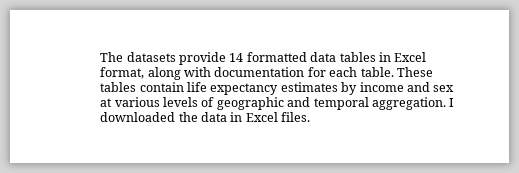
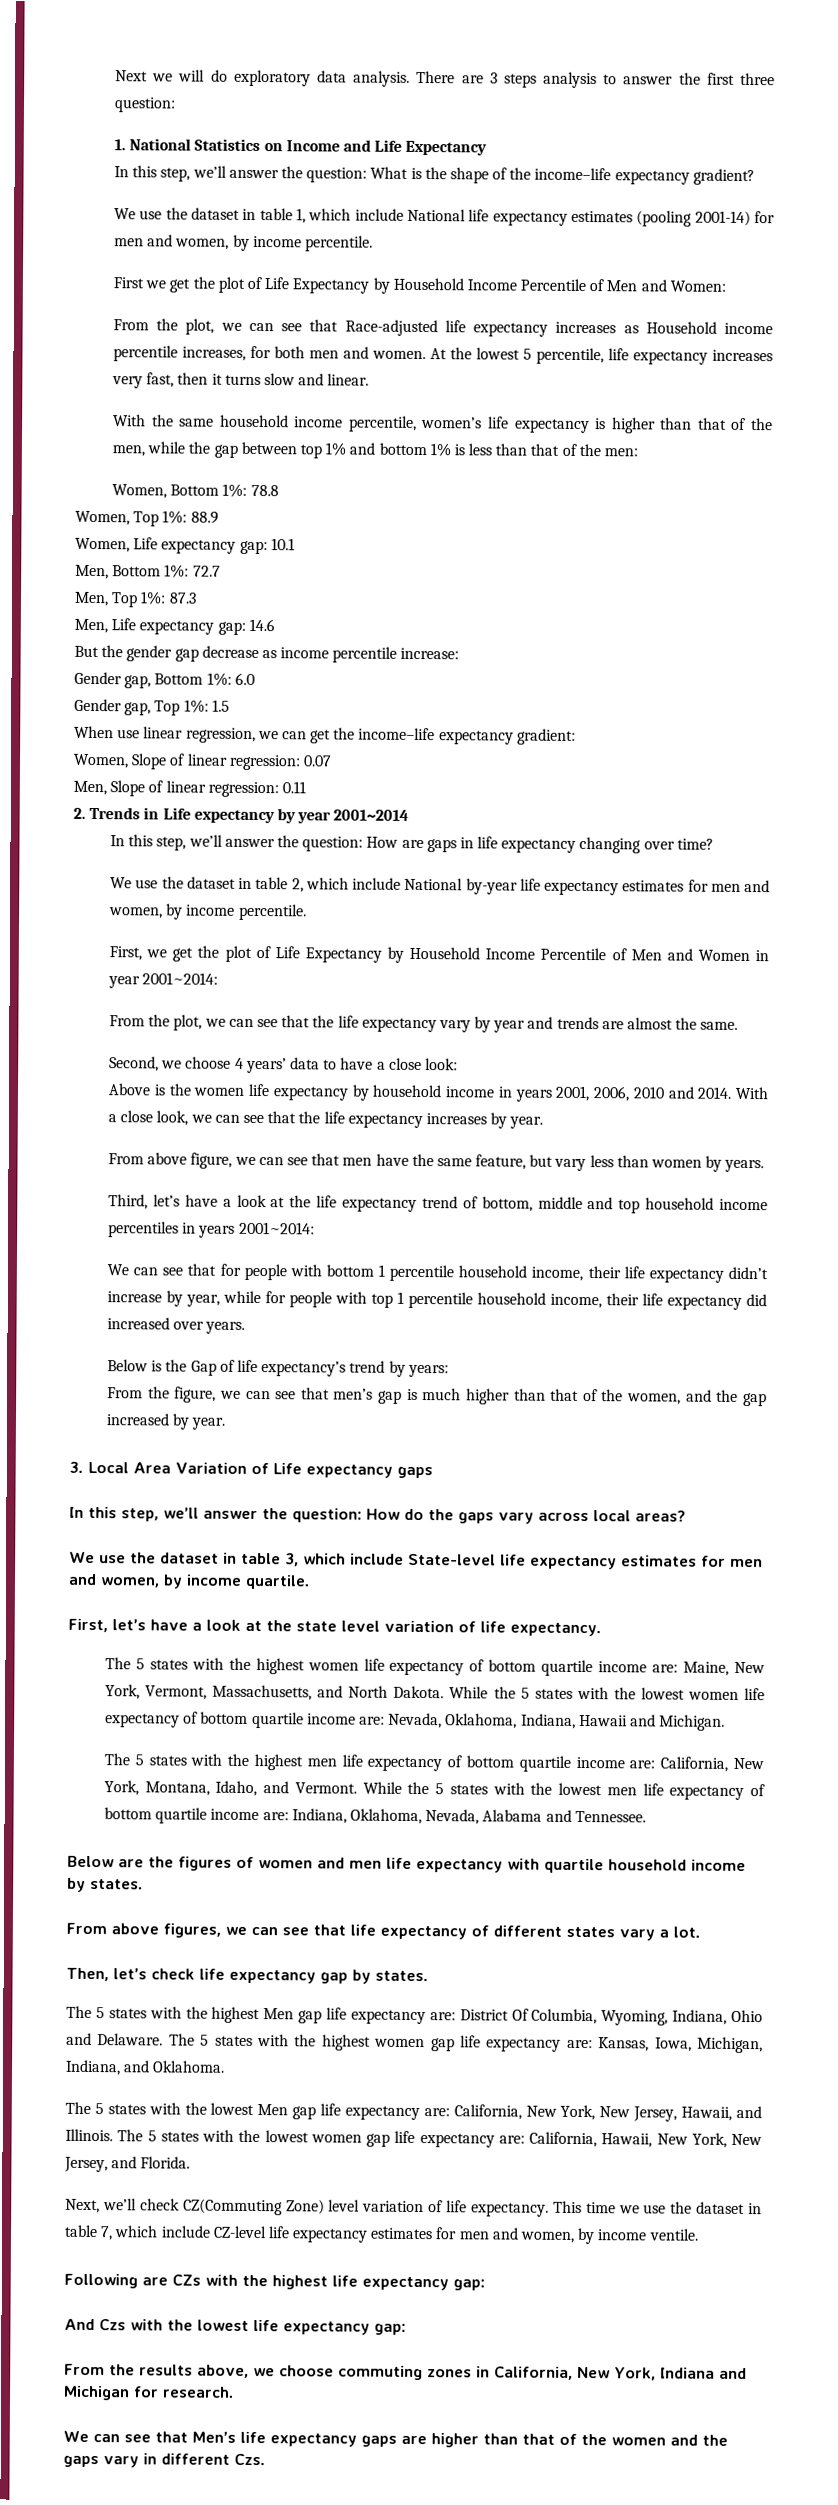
[100,52,427,65] [100,67,433,80] [100,82,455,95] [100,97,455,110] [100,112,311,122] The datasets provide 14 formatted data tables in Excel format, along with documentation for each table. These tables contain life expectancy estimates by income and sex at various levels of geographic and temporal aggregation. I downloaded the data in Excel files. -> [115,69,775,89] [114,97,177,113] [114,138,488,156] [114,165,755,186] [114,207,775,227] [114,234,373,252] [113,276,726,294] [113,318,773,337] [113,345,773,365] [112,372,370,389] [113,414,774,434] [112,441,638,459] [112,483,279,499] [75,510,219,527] [75,537,295,555] [75,564,221,580] [74,591,197,608] [74,618,275,635] [74,645,460,663] [74,671,255,689] [74,698,230,716] [74,725,576,745] [73,753,332,771] [73,780,306,798] [73,806,410,824] [110,834,714,854] [110,876,770,896] [109,903,307,921] [109,945,769,963] [108,972,219,989] [109,1014,739,1033] [109,1056,458,1074] [108,1083,769,1102] [108,1110,544,1129] [108,1152,765,1173] [108,1194,768,1214] [108,1221,315,1238] [107,1263,769,1283] [107,1290,767,1310] [107,1317,246,1334] [107,1359,449,1378] [107,1386,768,1407] [106,1413,226,1430] [69,1461,433,1479] [69,1506,686,1524] [69,1551,763,1570] [68,1573,311,1590] [68,1618,602,1637] [105,1657,766,1677] [105,1684,766,1701] [105,1711,726,1731] [104,1753,765,1772] [104,1780,765,1800] [104,1807,646,1825] [67,1855,746,1874] [67,1877,144,1892] [66,1922,701,1941] [66,1967,429,1984] [66,2005,763,2026] [66,2032,763,2054] [65,2059,226,2076] [65,2101,762,2122] [65,2128,762,2148] [64,2156,191,2173] [65,2198,762,2217] [64,2224,699,2245] [64,2273,485,2291] [64,2318,406,2335] [64,2363,747,2381] [63,2385,235,2401] [63,2430,728,2448] [63,2453,266,2468] Next we will do exploratory data analysis. There are 3 steps analysis to answer the first three question: // 1. National Statistics on Income and Life Expectancy // In this step, we’ll answer the question: What is the shape of the income–life expectancy gradient? // We use the dataset in table 1, which include National life expectancy estimates (pooling 2001-14) for men and women, by income percentile. // First we get the plot of Life Expectancy by Household Income Percentile of Men and Women: // From the plot, we can see that Race-adjusted life expectancy increases as Household income percentile increases, for both men and women. At the lowest 5 percentile, life expectancy increases very fast, then it turns slow and linear. // With the same household income percentile, women’s life expectancy is higher than that of the men, while the gap between top 1% and bottom 1% is less than that of the men: // Women, Bottom 1%: 78.8 // Women, Top 1%: 88.9 // Women, Life expectancy gap: 10.1 // Men, Bottom 1%: 72.7 // Men, Top 1%: 87.3 // Men, Life expectancy gap: 14.6 // But the gender gap decrease as income percentile increase: // Gender gap, Bottom 1%: 6.0 // Gender gap, Top 1%: 1.5 // When use linear regression, we can get the income–life expectancy gradient: // Women, Slope of linear regression: 0.07 // Men, Slope of linear regression: 0.11 // 2. Trends in Life expectancy by year 2001~2014 // In this step, we’ll answer the question: How are gaps in life expectancy changing over time? // We use the dataset in table 2, which include National by-year life expectancy estimates for men and women, by income percentile. // First, we get the plot of Life Expectancy by Household Income Percentile of Men and Women in year 2001~2014: // From the plot, we can see that the life expectancy vary by year and trends are almost the same. // Second, we choose 4 years’ data to have a close look: // Above is the women life expectancy by household income in years 2001, 2006, 2010 and 2014. With a close look, we can see that the life expectancy increases by year. // From above figure, we can see that men have the same feature, but vary less than women by years. // Third, let’s have a look at the life expectancy trend of bottom, middle and top household income percentiles in years 2001~2014: // We can see that for people with bottom 1 percentile household income, their life expectancy didn’t increase by year, while for people with top 1 percentile household income, their life expectancy did increased over years. // Below is the Gap of life expectancy’s trend by years: // From the figure, we can see that men’s gap is much higher than that of the women, and the gap increased by year. // 3. Local Area Variation of Life expectancy gaps // In this step, we’ll answer the question: How do the gaps vary across local areas? // We use the dataset in table 3, which include State-level life expectancy estimates for men and women, by income quartile. // First, let’s have a look at the state level variation of life expectancy. // The 5 states with the highest women life expectancy of bottom quartile income are: Maine, New York, Vermont, Massachusetts, and North Dakota. While the 5 states with the lowest women life expectancy of bottom quartile income are: Nevada, Oklahoma, Indiana, Hawaii and Michigan. // The 5 states with the highest men life expectancy of bottom quartile income are: California, New York, Montana, Idaho, and Vermont. While the 5 states with the lowest men life expectancy of bottom quartile income are: Indiana, Oklahoma, Nevada, Alabama and Tennessee. // Below are the figures of women and men life expectancy with quartile household income by states. // From above figures, we can see that life expectancy of different states vary a lot. // Then, let’s check life expectancy gap by states. // The 5 states with the highest Men gap life expectancy are: District Of Columbia, Wyoming, Indiana, Ohio and Delaware. The 5 states with the highest women gap life expectancy are: Kansas, Iowa, Michigan, Indiana, and Oklahoma. // The 5 states with the lowest Men gap life expectancy are: California, New York, New Jersey, Hawaii, and Illinois. The 5 states with the lowest women gap life expectancy are: California, Hawaii, New York, New Jersey, and Florida. // Next, we’ll check CZ(Commuting Zone) level variation of life expectancy. This time we use the dataset in table 7, which include CZ-level life expectancy estimates for men and women, by income ventile. // Following are CZs with the highest life expectancy gap: // And Czs with the lowest life expectancy gap: // From the results above, we choose commuting zones in California, New York, Indiana and Michigan for research. // We can see that Men’s life expectancy gaps are higher than that of the women and the gaps vary in different Czs.

